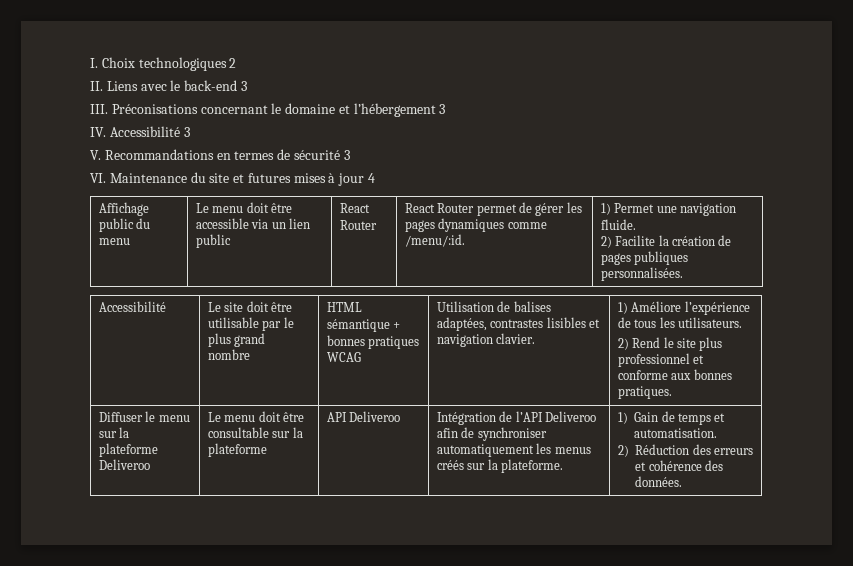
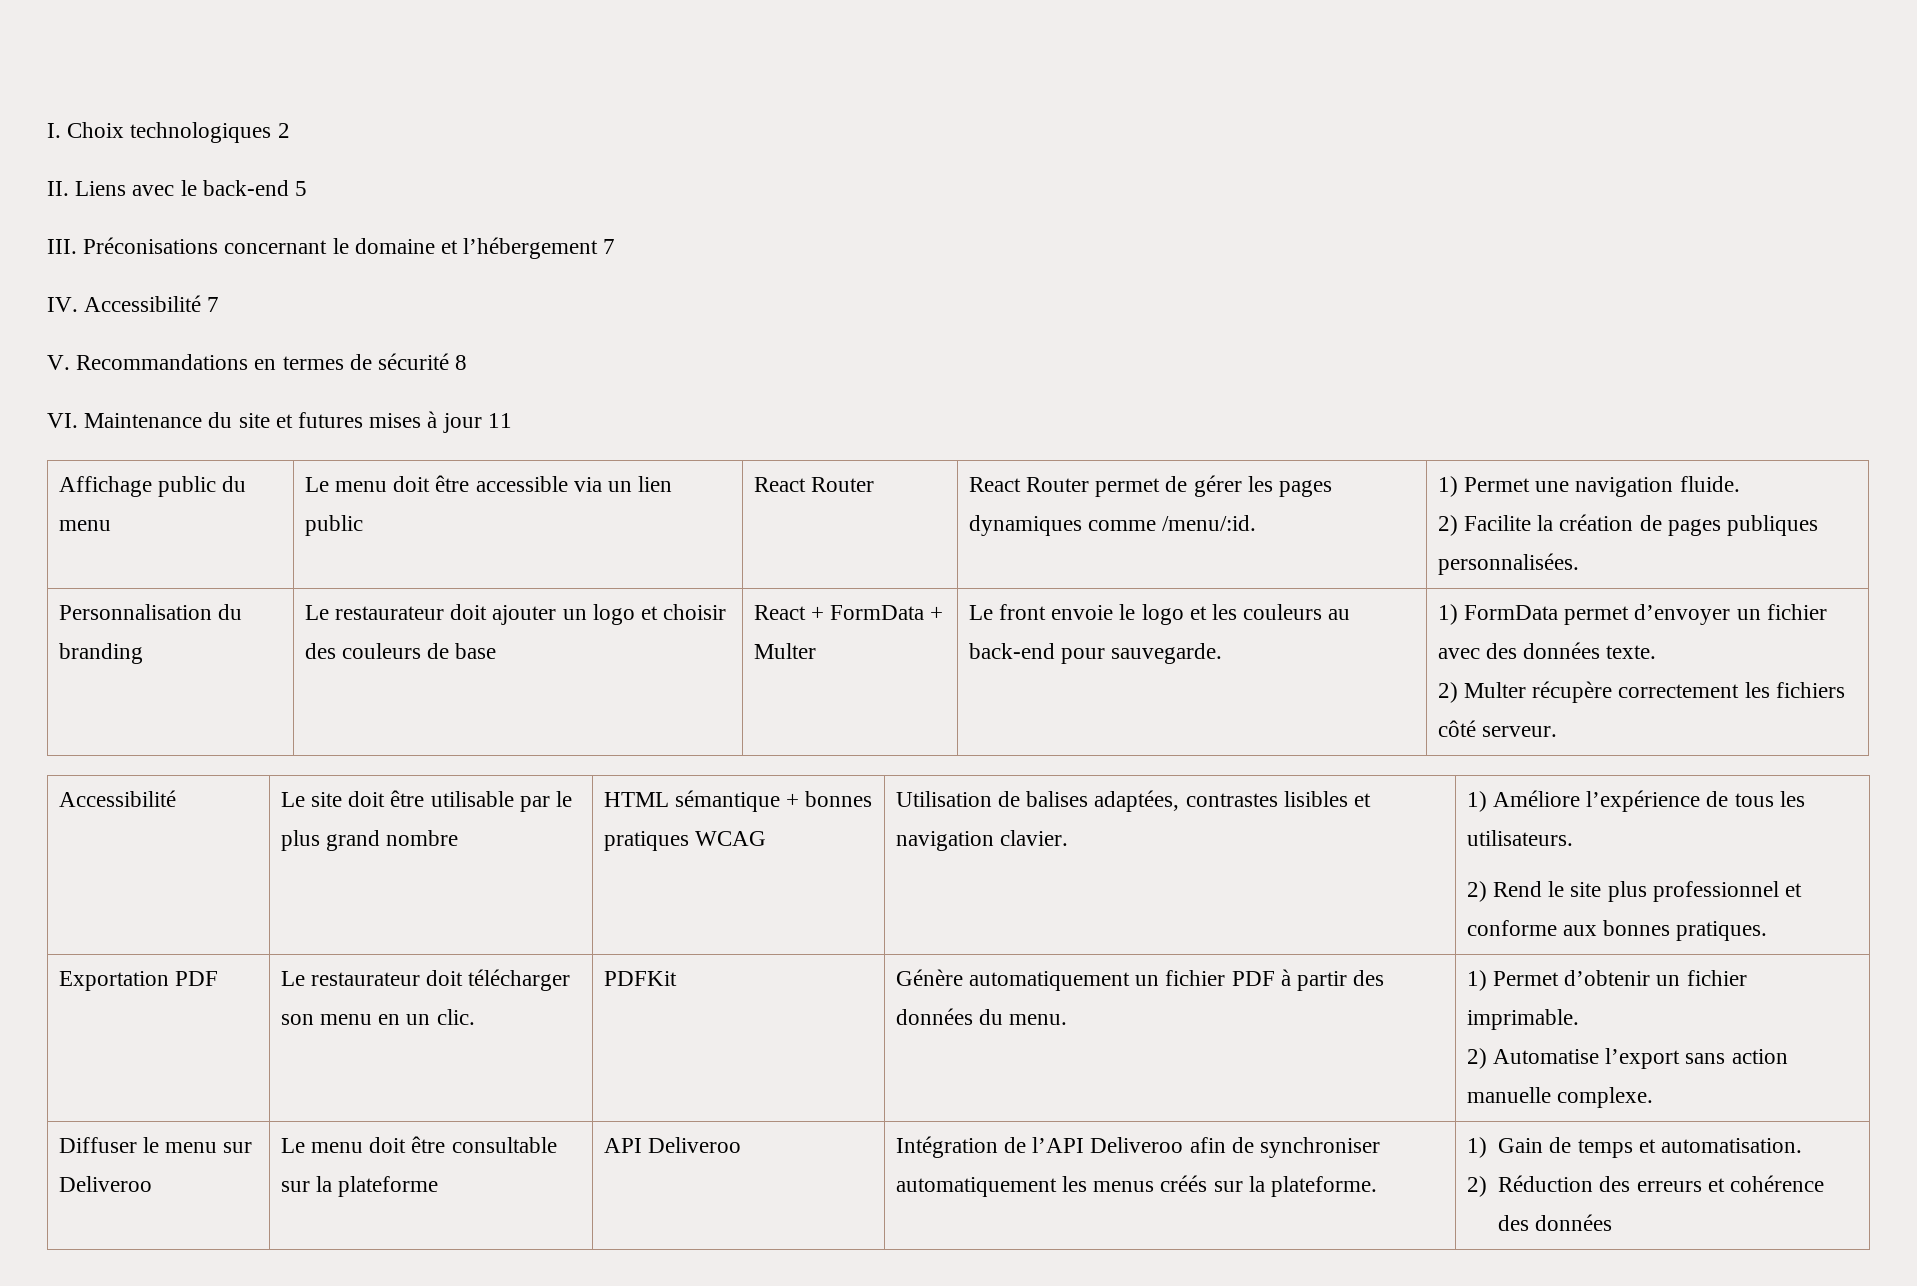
[240,81,247,91] 3 -> [295,181,308,196] 5
[439,104,446,114] 3 -> [603,239,616,254] 7
[183,127,190,137] 3 -> [207,297,220,312] 7
[343,150,350,160] 3 -> [455,355,468,370] 8
[368,173,376,183] 4 -> [487,413,512,428] 11
(683, 274) none -> [58,604,242,620] [58,643,143,664] [304,604,727,625] [304,643,497,659] [753,605,944,620] [753,643,816,659] [968,604,1351,625] [968,643,1223,664] [1437,604,1827,625] [1437,642,1657,659] [1437,681,1845,703] [1437,720,1557,737] // Personnalisation du branding | Le restaurateur doit ajouter un logo et choisir des couleurs de base | React + FormData + Multer | Le front envoie le logo et les couleurs au back-end pour sauvegarde. | 1) FormData permet d’envoyer un fichier avec des données texte. // 2) Multer récupère correctement les fichiers côté serveur.
(672, 392) none -> [58,971,218,991] [280,969,571,991] [280,1009,475,1025] [603,971,677,986] [895,969,1385,991] [895,1008,1068,1025] [1466,970,1747,991] [1466,1009,1579,1030] [1466,1048,1788,1069] [1466,1087,1653,1108] // Exportation PDF | Le restaurateur doit télécharger son menu en un clic. | PDFKit | Génère automatiquement un fichier PDF à partir des données du menu. | 1) Permet d’obtenir un fichier imprimable. // 2) Automatise l’export sans action manuelle complexe.
[119,427,130,438] [98,443,158,457] la plateforme -> (253, 1147) none
[635,476,683,487] données. -> [1535,1214,1613,1231] données

